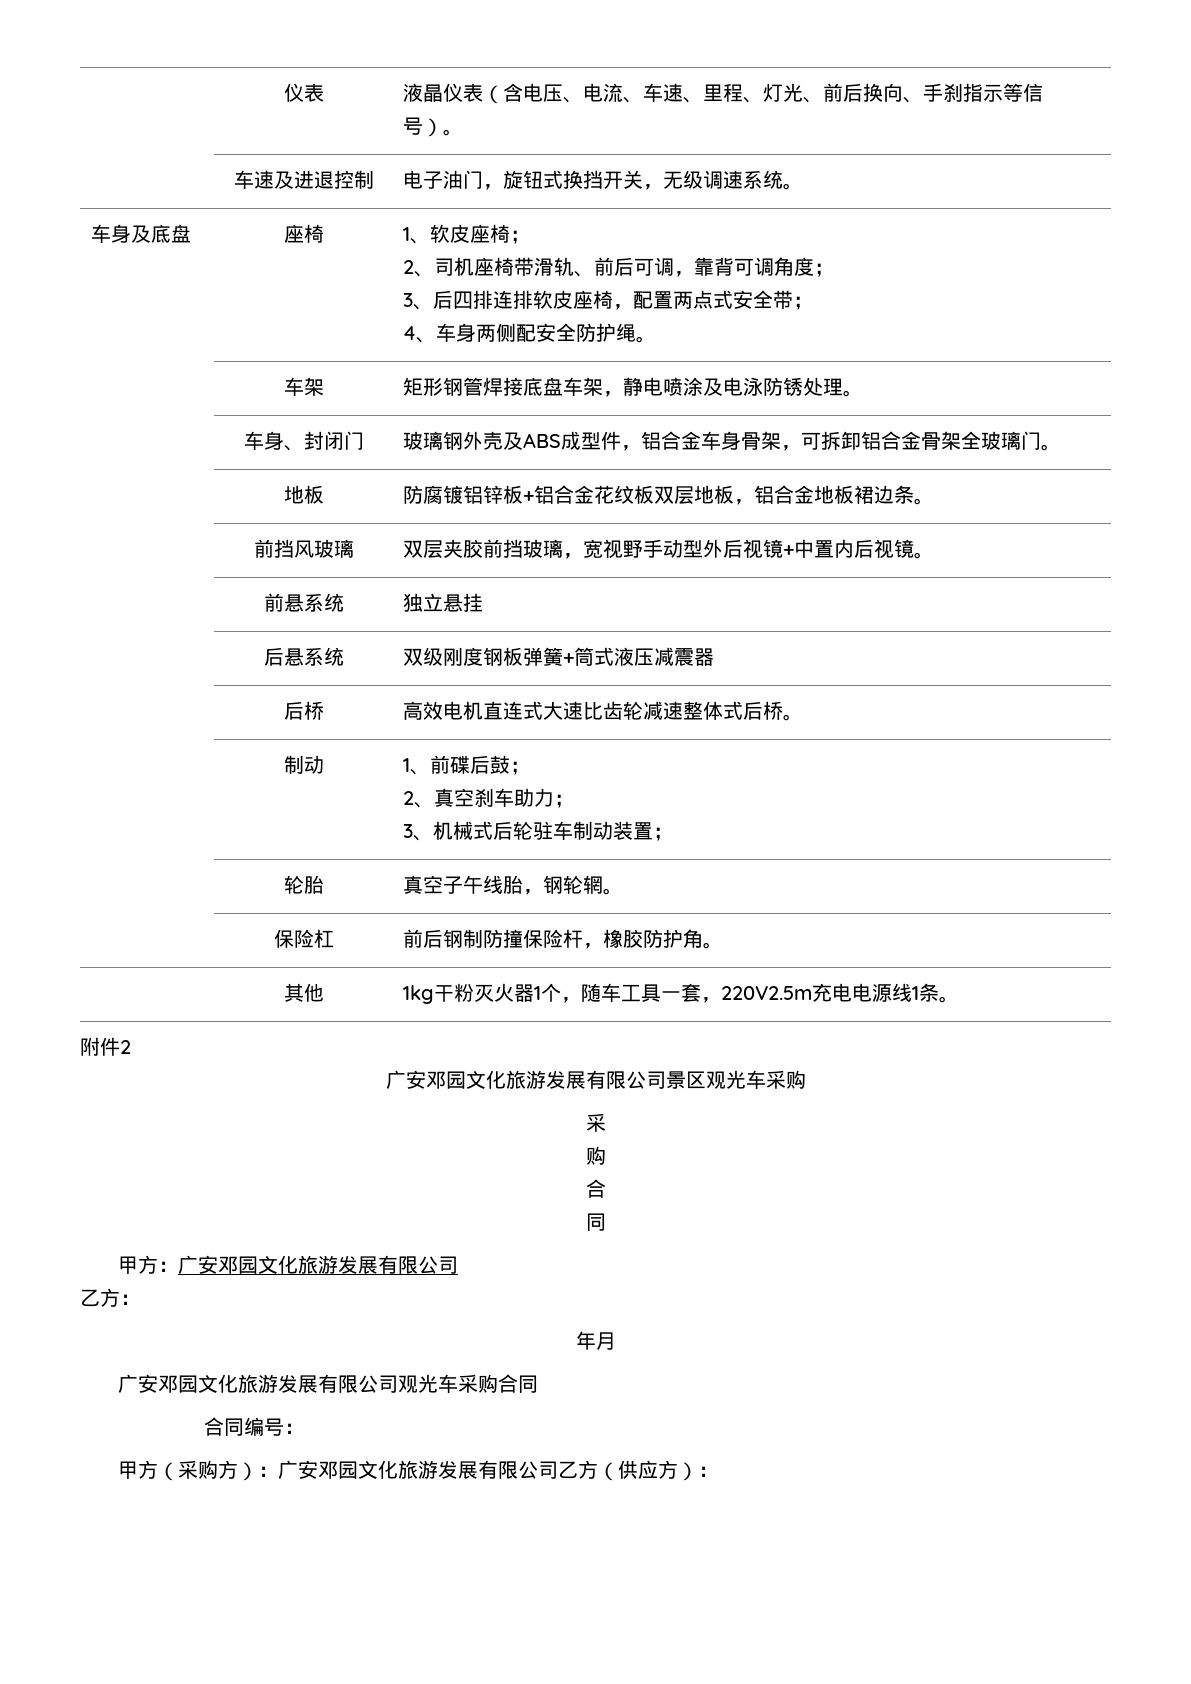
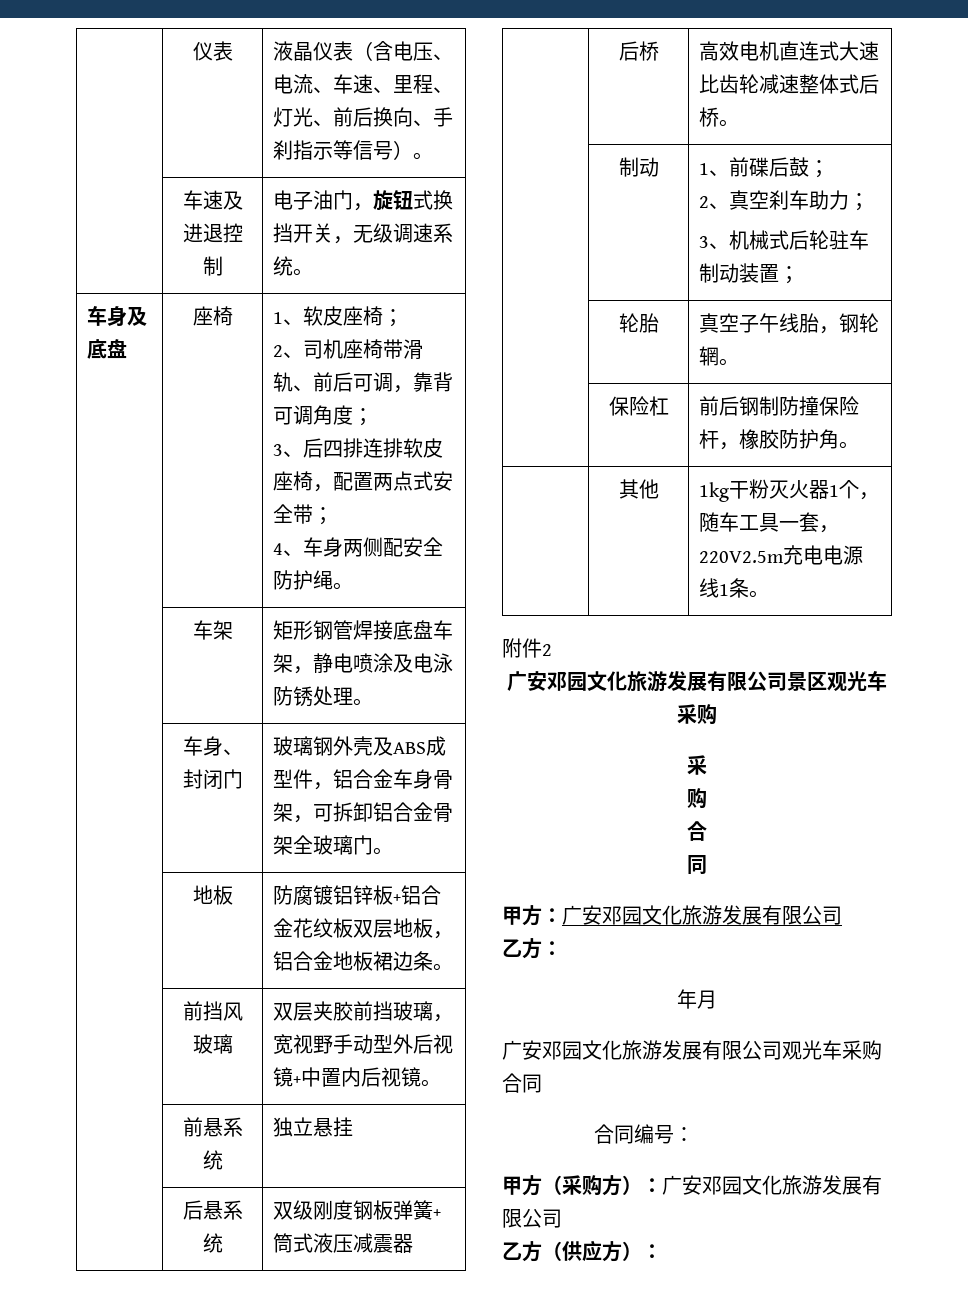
(558, 1470) none -> (562, 1218) //

